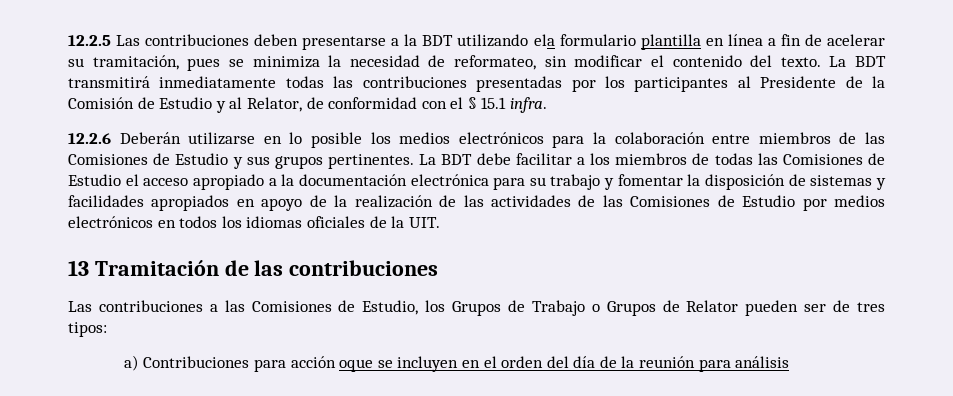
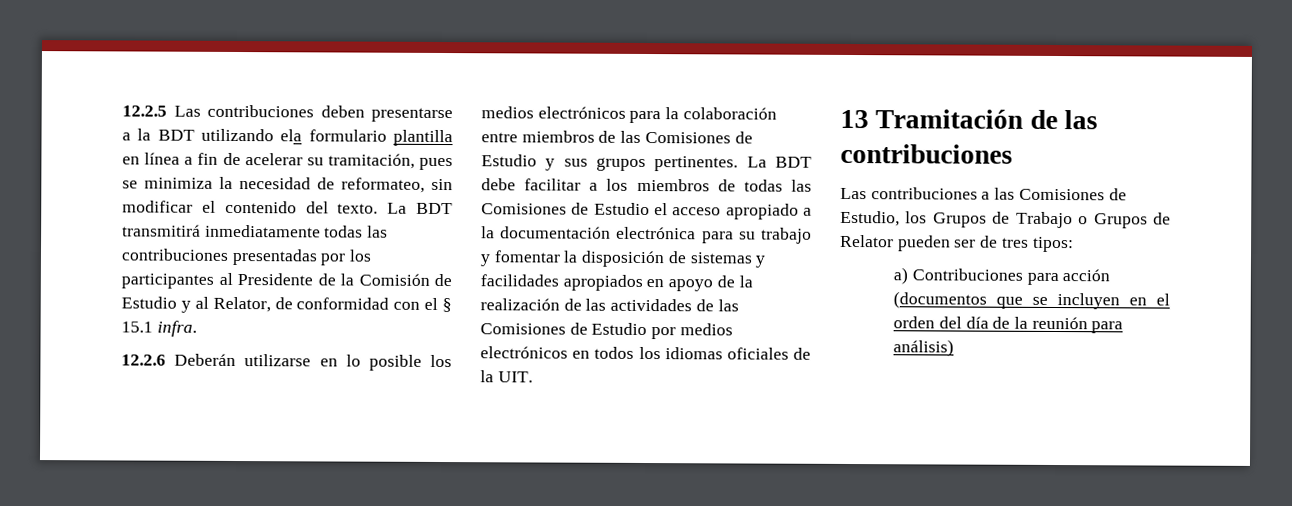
[339,359,374,372] oque -> [893,291,1024,309] (documentos que
[735,356,790,368] análisis -> [893,339,955,357] análisis)

